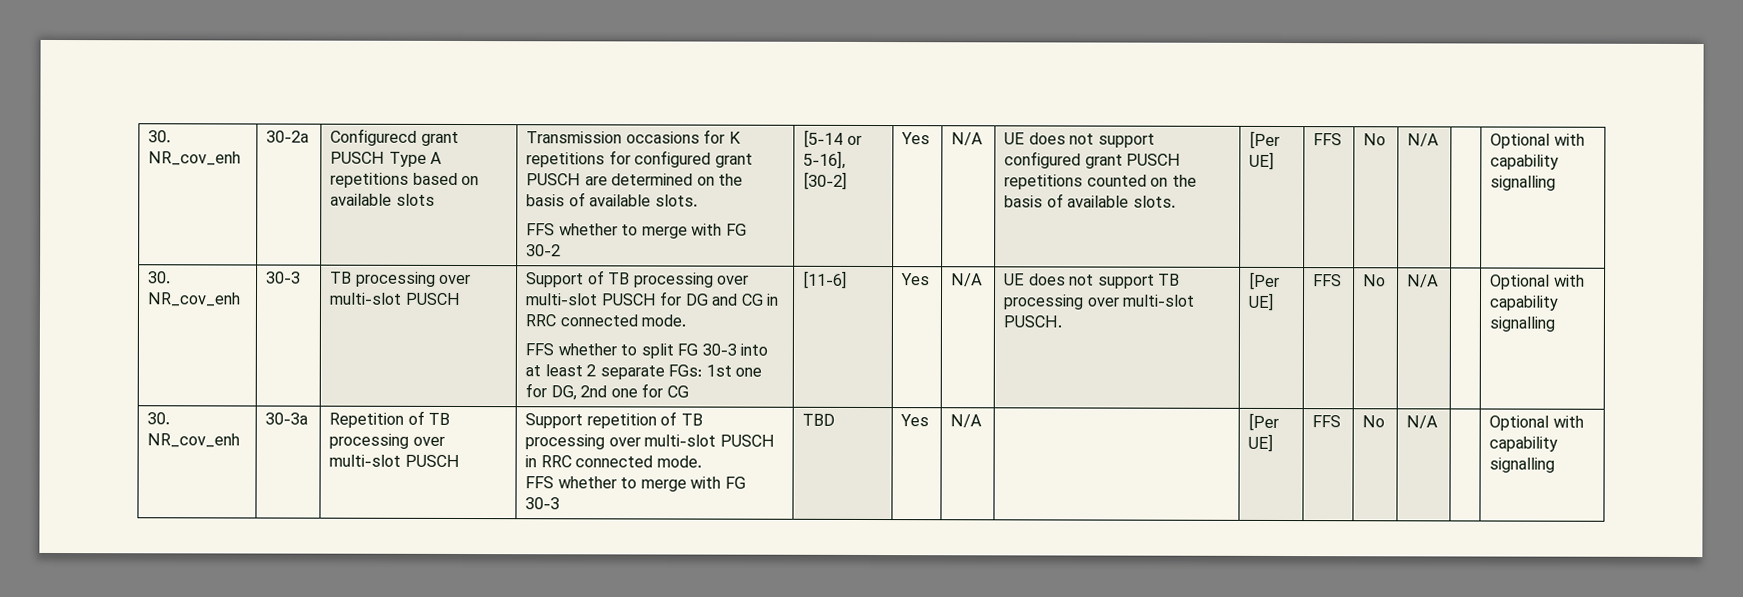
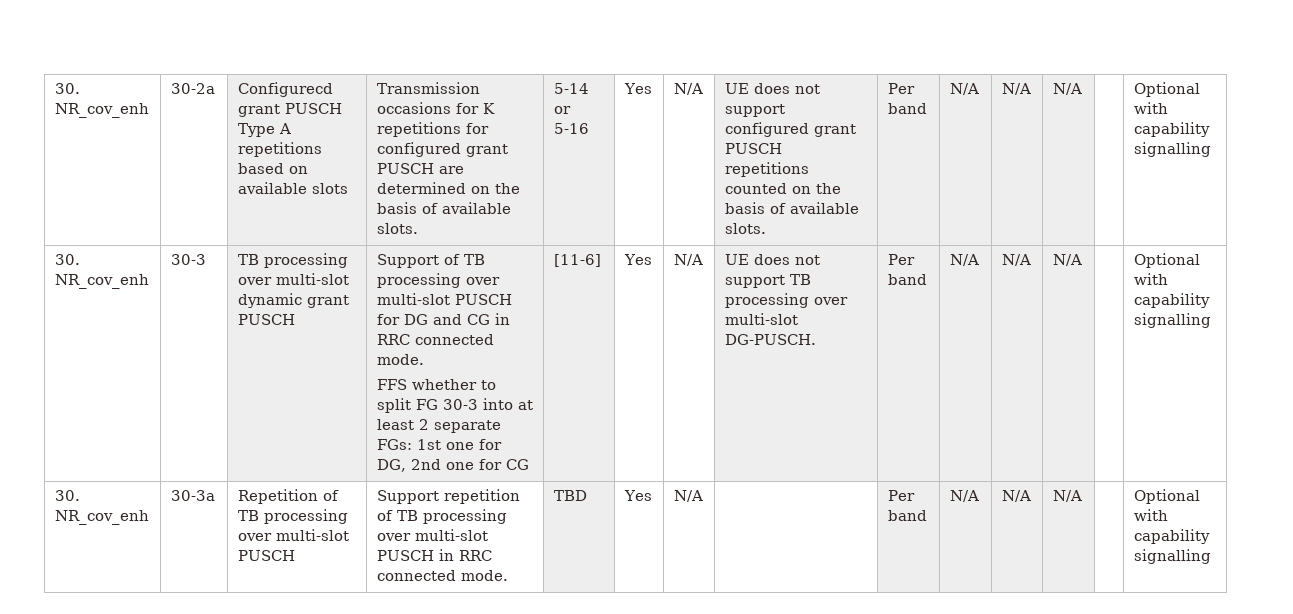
[526,223,747,239] [526,244,562,257] [803,129,862,148] [803,150,847,169] [803,171,849,190] // FFS whether to merge with FG 30-2 | [5-14 or 5-16], [30-2] -> [553,83,589,94] [553,106,571,114] [553,123,589,134] | 5-14 or 5-16
[1249,130,1281,149] [1249,151,1276,170] [1313,133,1343,146] [1363,133,1387,146] [Per UE] | FFS | No -> [887,83,915,94] [887,103,927,114] [949,83,979,95] [1001,83,1031,95] Per band | N/A | N/A
(403, 298) none -> [237,293,349,308] dynamic grant
[1003,315,1063,328] [1249,271,1281,290] [1248,292,1276,311] [1313,274,1343,287] [1363,274,1387,287] PUSCH. | [Per UE] | FFS | No -> [724,334,816,345] [887,254,915,265] [887,274,927,285] [949,254,979,266] [1001,254,1031,266] DG-PUSCH. | Per band | N/A | N/A
[525,476,746,492] [525,497,561,510] // FFS whether to merge with FG 30-3 -> (508, 575) none
[1248,412,1280,431] [1248,433,1275,452] [1312,415,1342,428] [1362,415,1386,428] [Per UE] | FFS | No -> [887,490,915,501] [887,510,927,521] [949,490,979,502] [1001,490,1031,502] Per band | N/A | N/A

